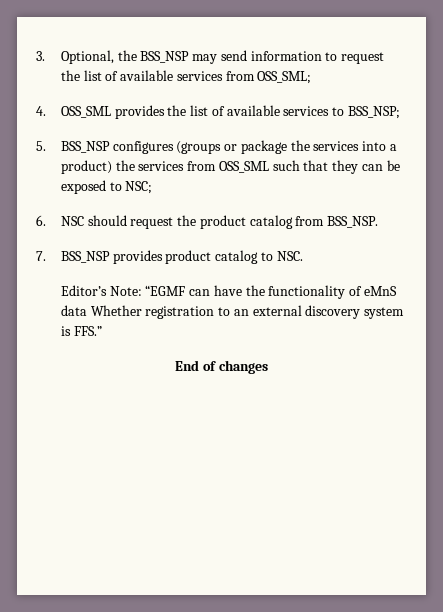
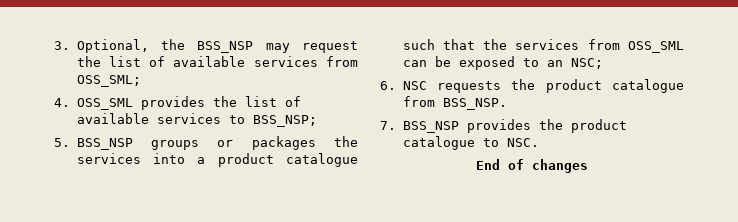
[220,50,338,61] send information to -> (290, 48) none
[112,140,398,154] [60,160,112,174] configures (groups or package the services into a product) -> [150,136,358,150] [76,153,358,167] [402,39,475,50] groups or packages the services into a product catalogue such that
[272,160,359,174] such that they -> (684, 47) none
(122, 186) none -> [546,60,563,67] an
[87,215,293,229] should request the product catalog -> [436,79,684,93] requests the product catalogue
[165,250,259,264] product catalog -> [538,119,627,133] [402,136,475,150] the product catalogue
[60,285,398,299] [60,305,405,319] [60,326,102,336] // Editor’s Note: “EGMF can have the functionality of eMnS data Whether registration to an external discovery system is FFS.” -> (539, 142) none

